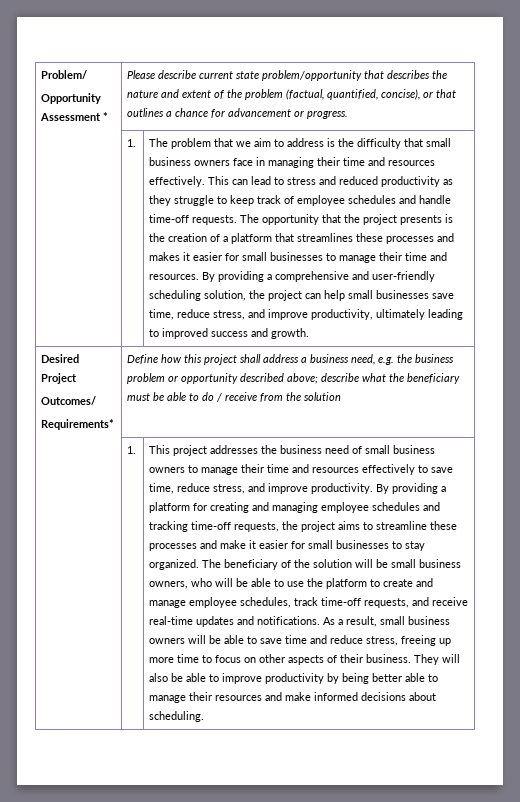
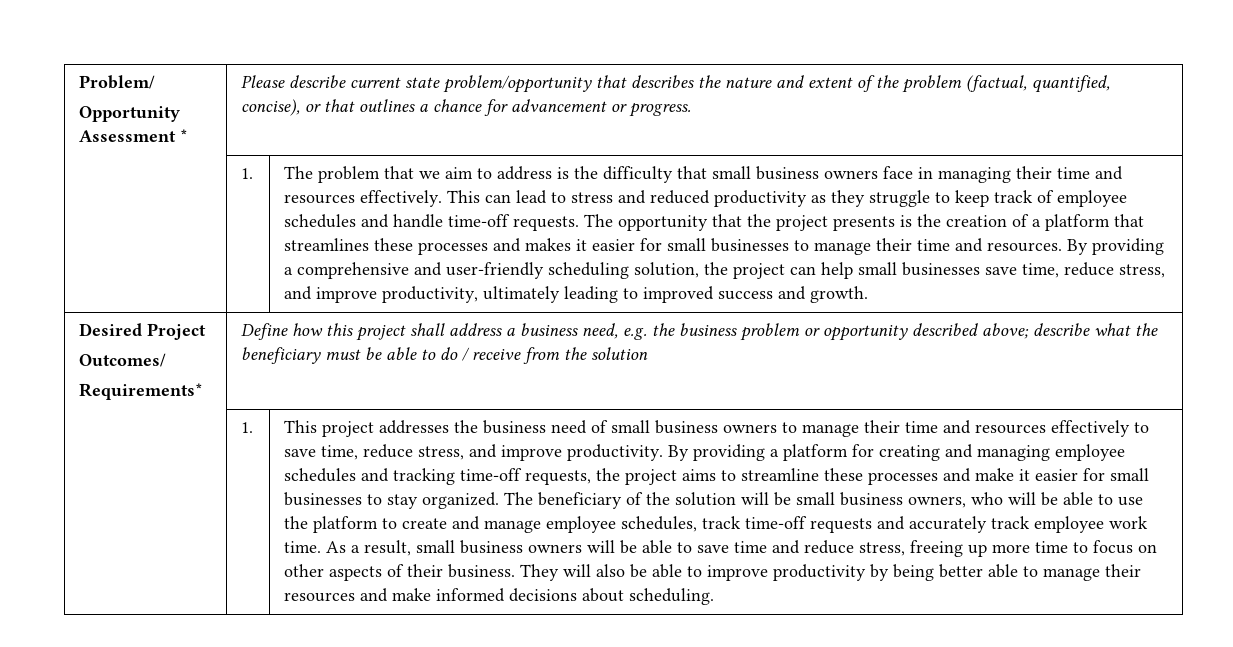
[363,597,468,608] [148,616,320,627] requests, and receive real-time updates and notifications. -> [810,516,1149,533] [284,541,322,553] requests and accurately track employee work time.

